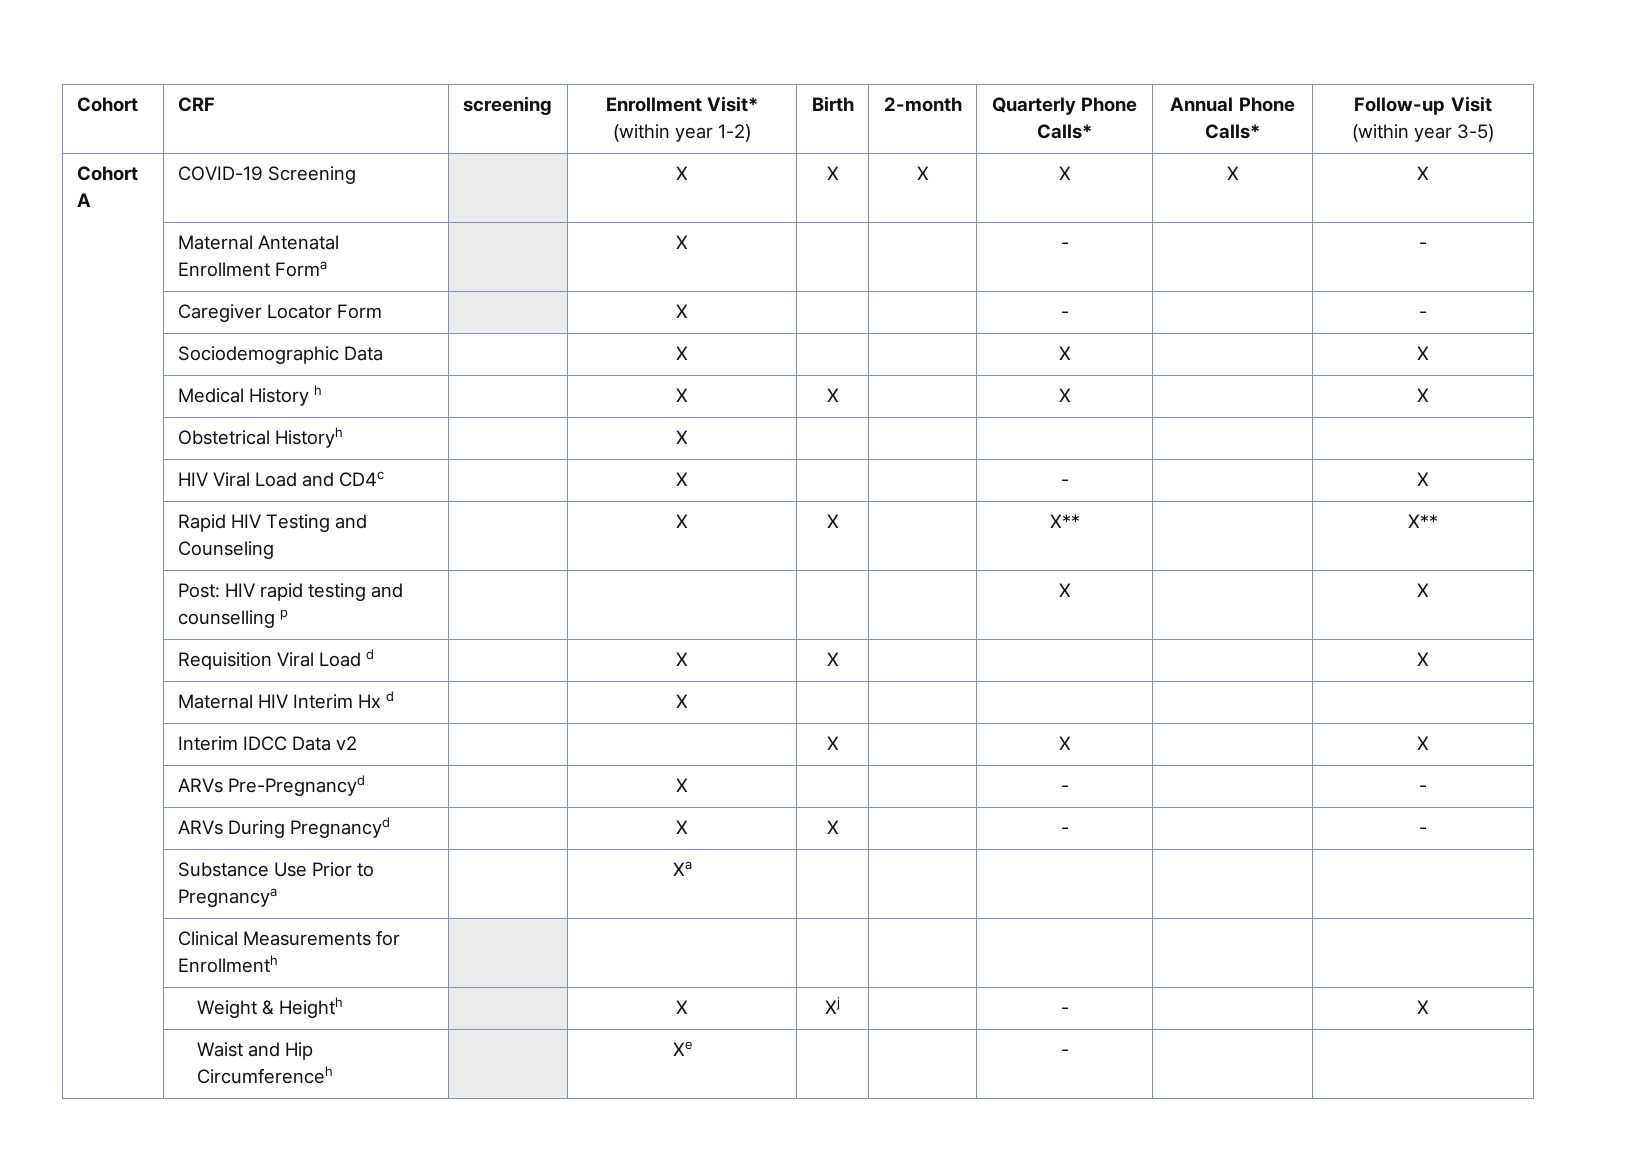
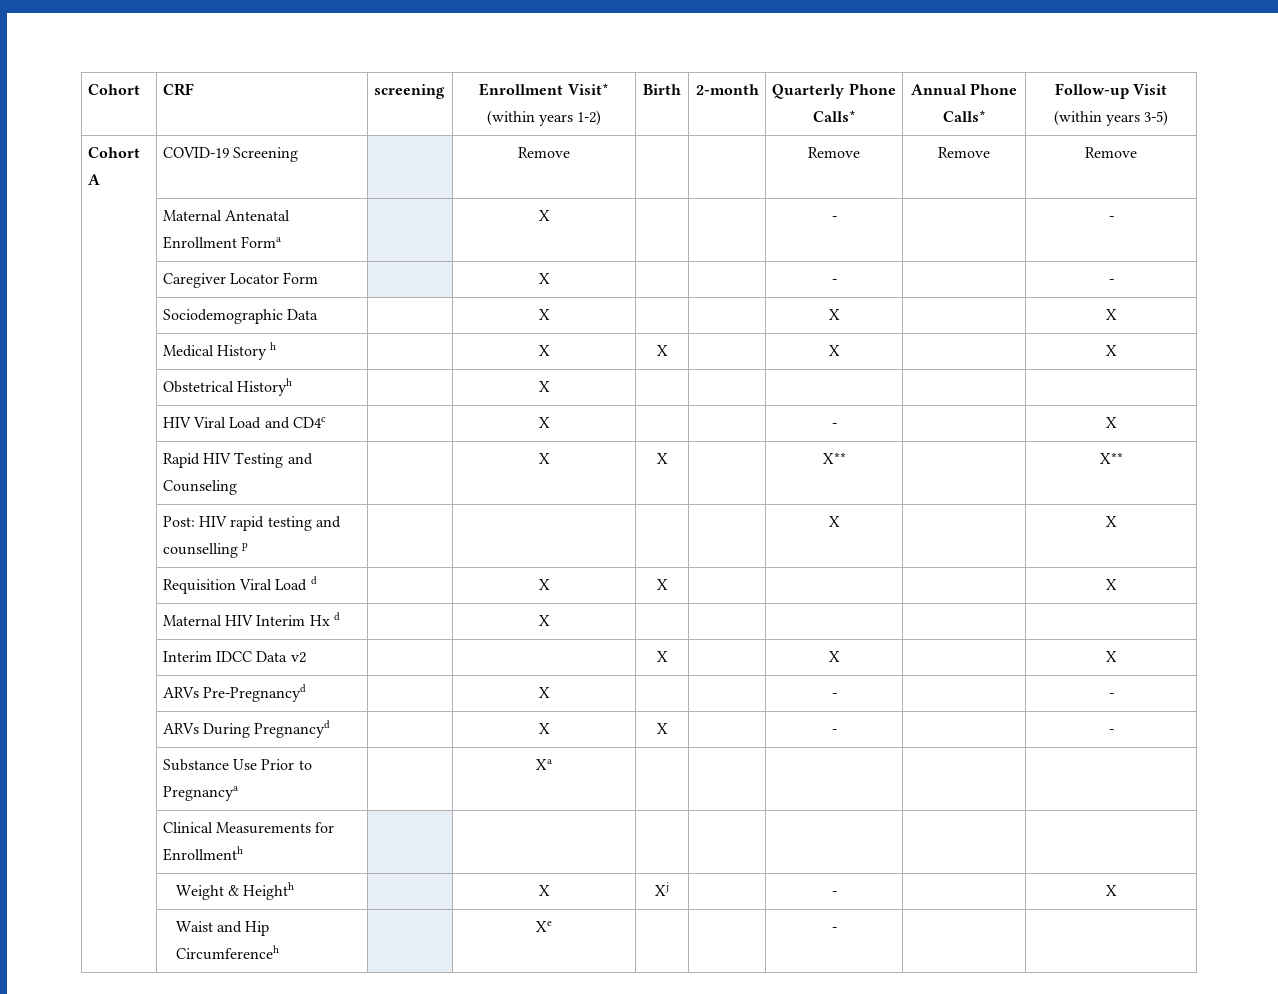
[675,127,713,142] year -> [539,114,573,126] years
[1414,127,1452,142] year -> [1106,114,1140,126] years
[676,166,688,180] [826,166,839,180] [916,166,929,180] [1058,166,1071,180] [1226,166,1239,180] [1417,166,1429,180] X | X | X | X | X | X -> [518,147,570,158] [808,147,860,158] [938,147,990,158] [1085,147,1137,158] Remove | | | Remove | Remove | Remove

